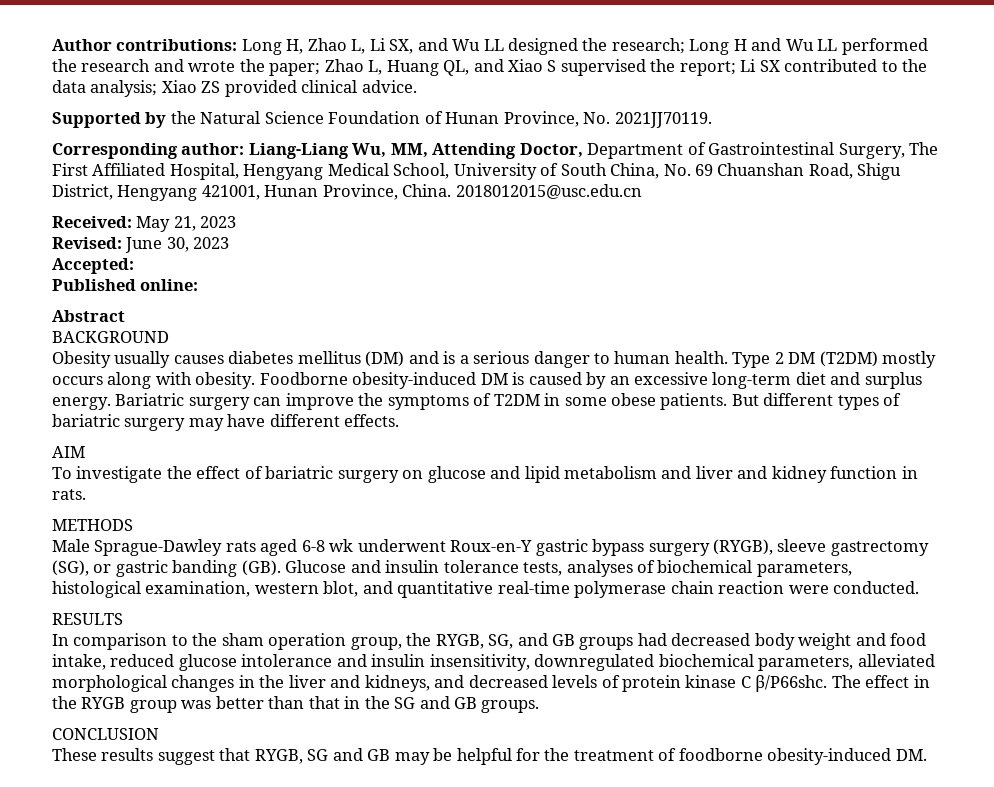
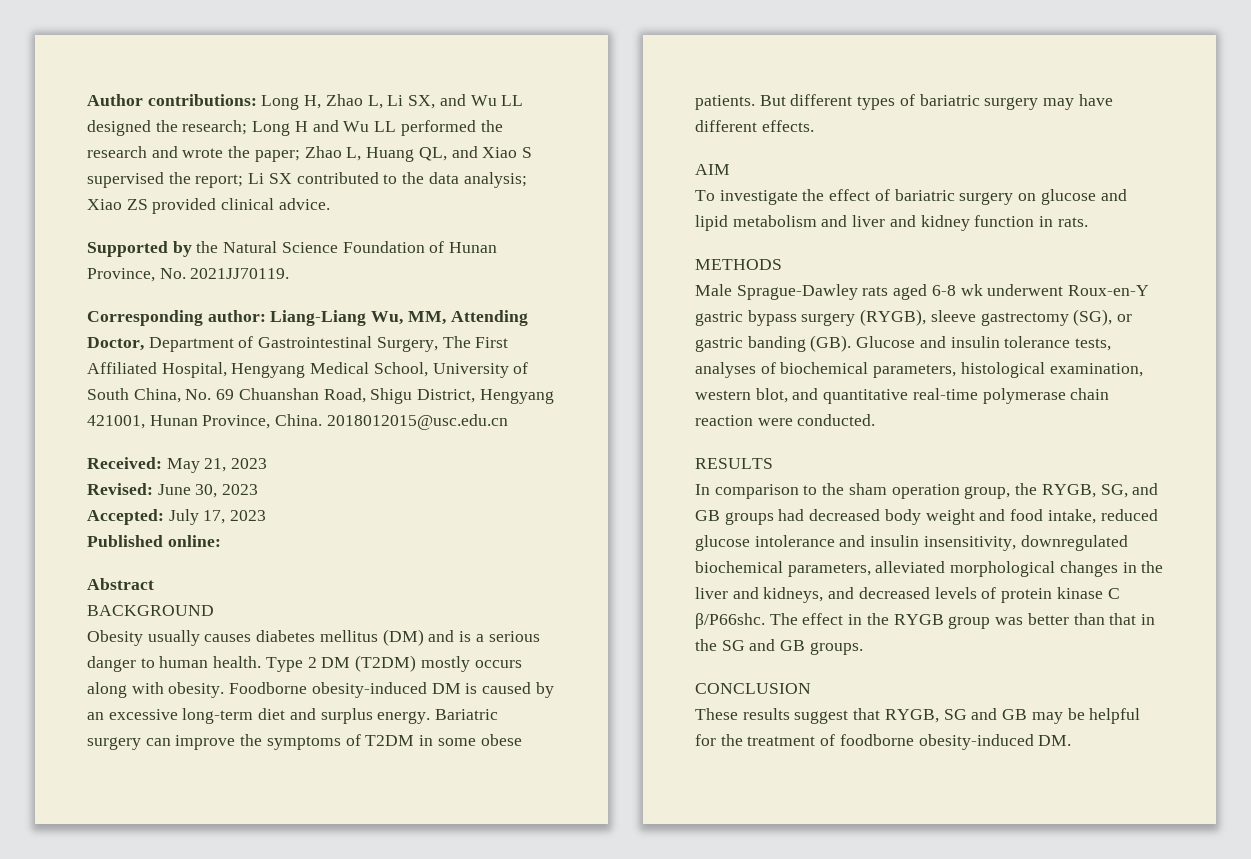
(134, 266) none -> [168,509,267,525] July 17, 2023

